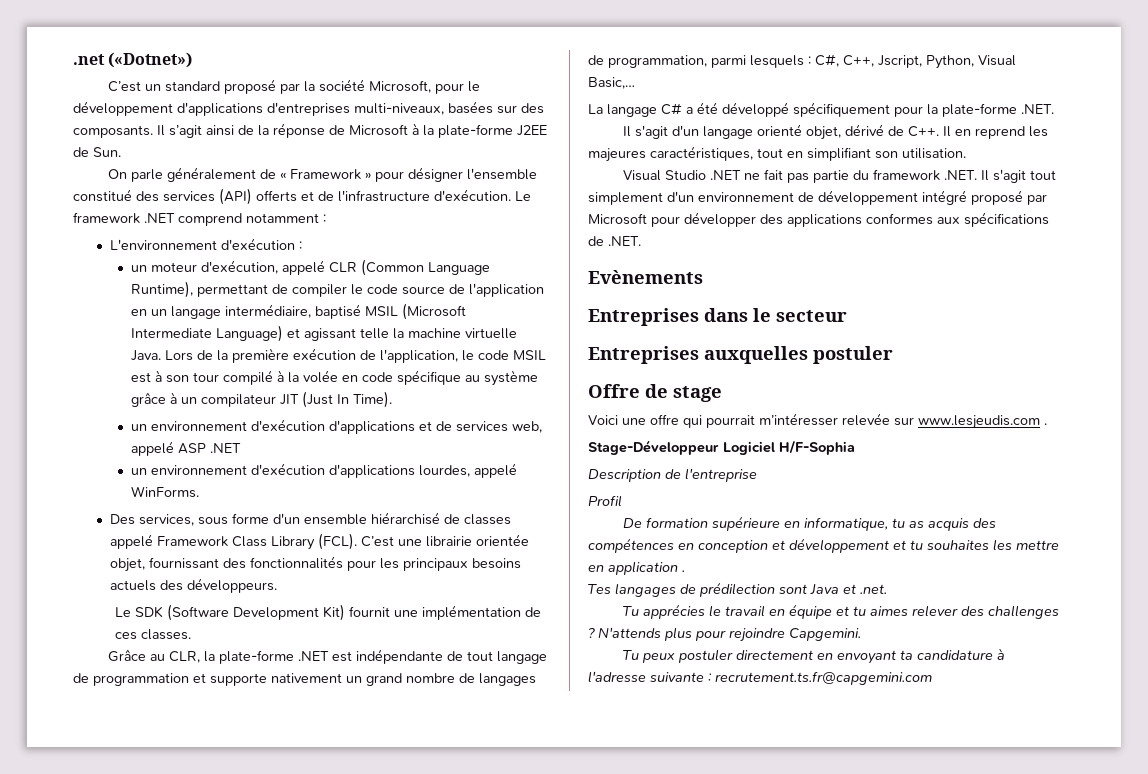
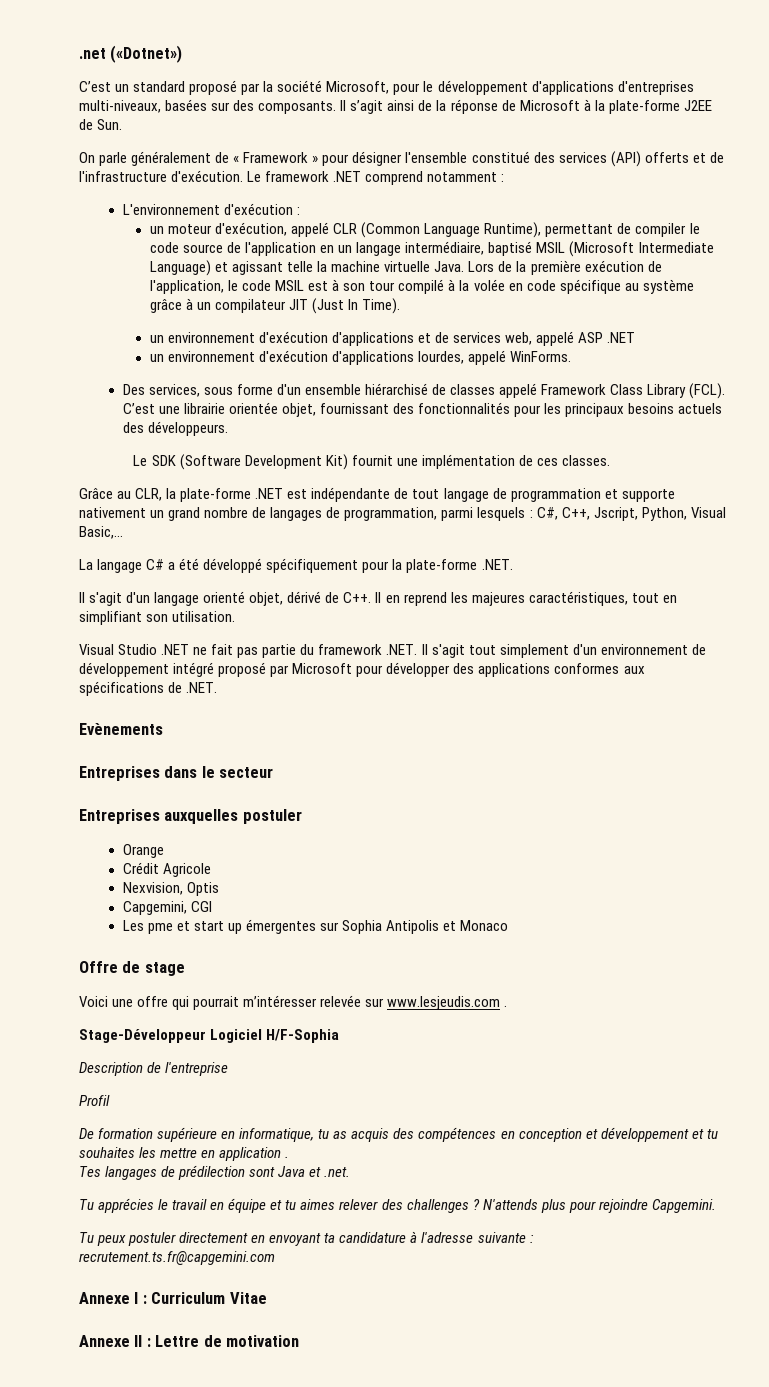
(893, 355) none -> [122,844,164,858] [122,862,211,877] [122,882,219,896] [122,901,212,915] [122,919,509,934] // Orange // Crédit Agricole // Nexvision, Optis // Capgemini, CGI // Les pme et start up émergentes sur Sophia Antipolis et Monaco
(932, 678) none -> [79,1292,267,1304] [79,1335,300,1347] // Annexe I : Curriculum Vitae // Annexe II : Lettre de motivation

